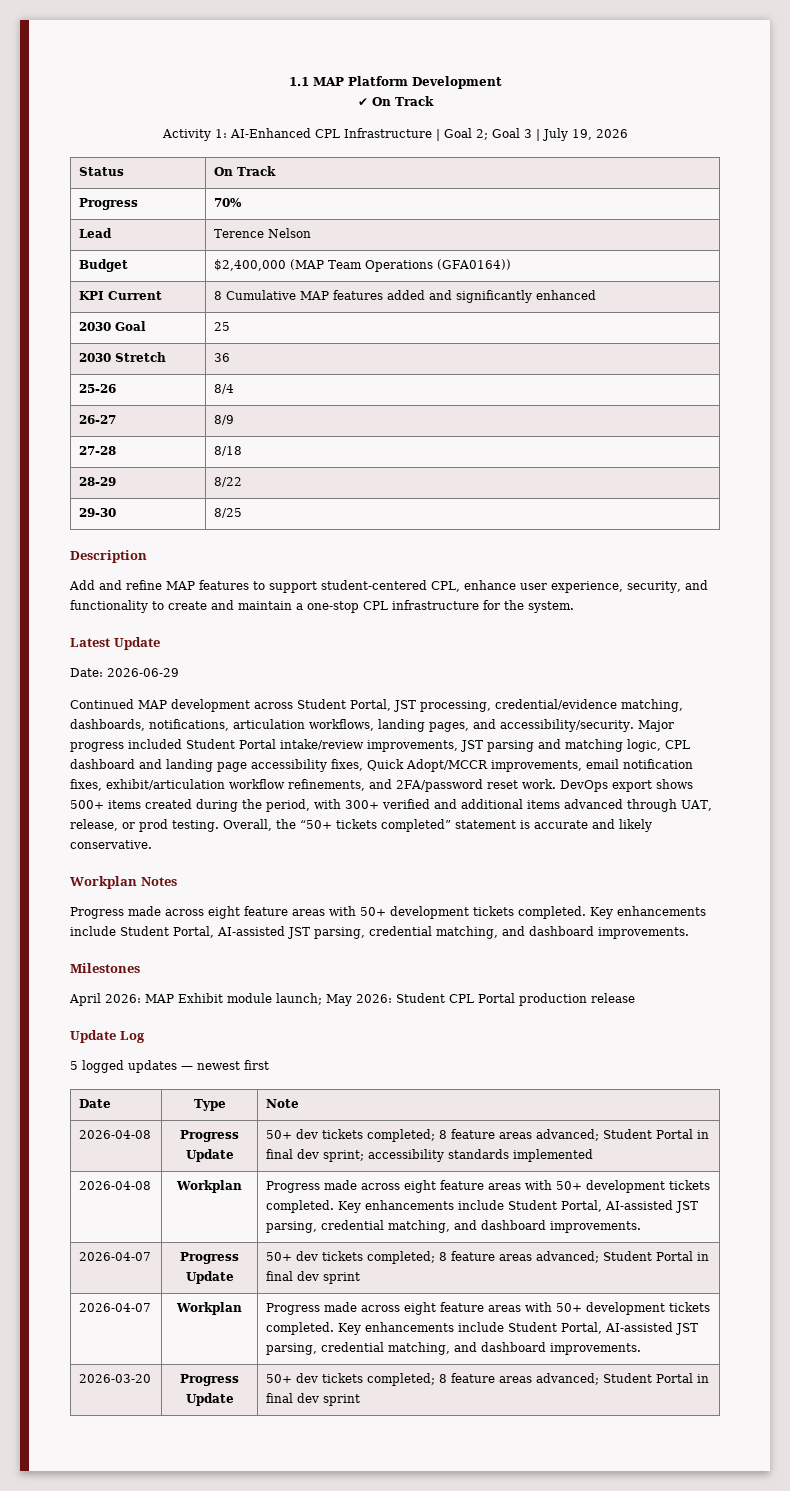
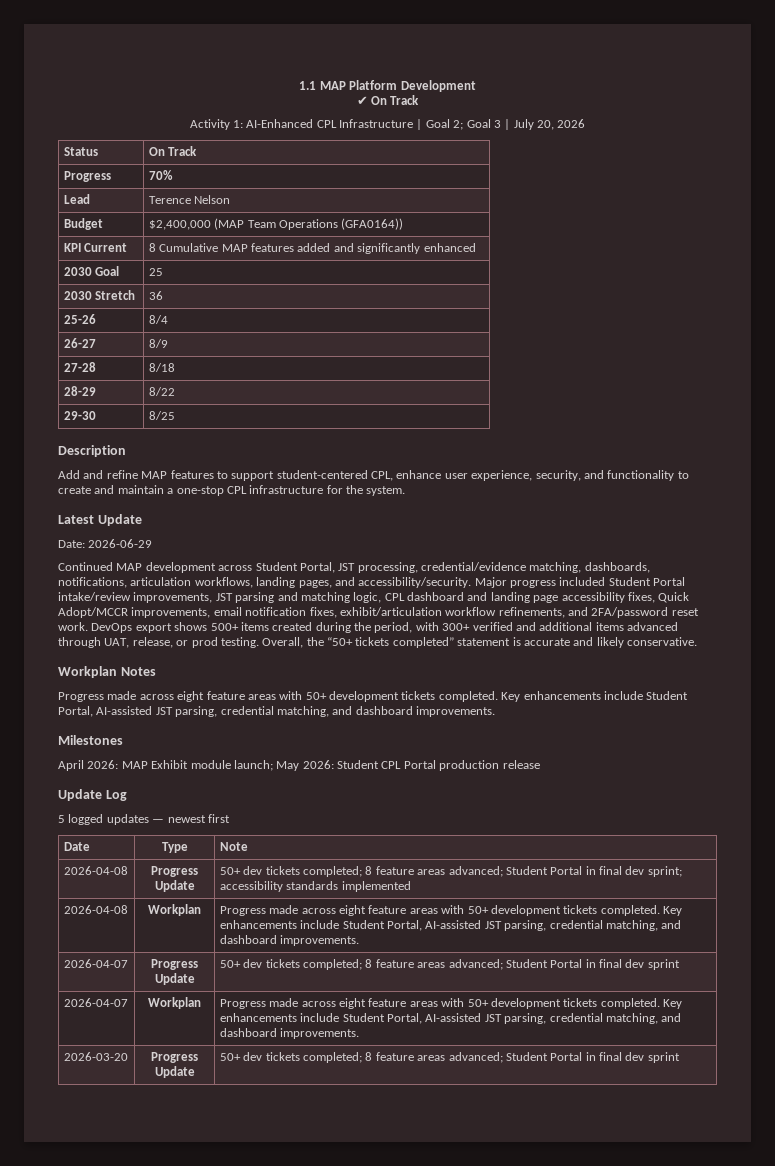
[571,129,592,140] 19, -> [537,120,555,130] 20,

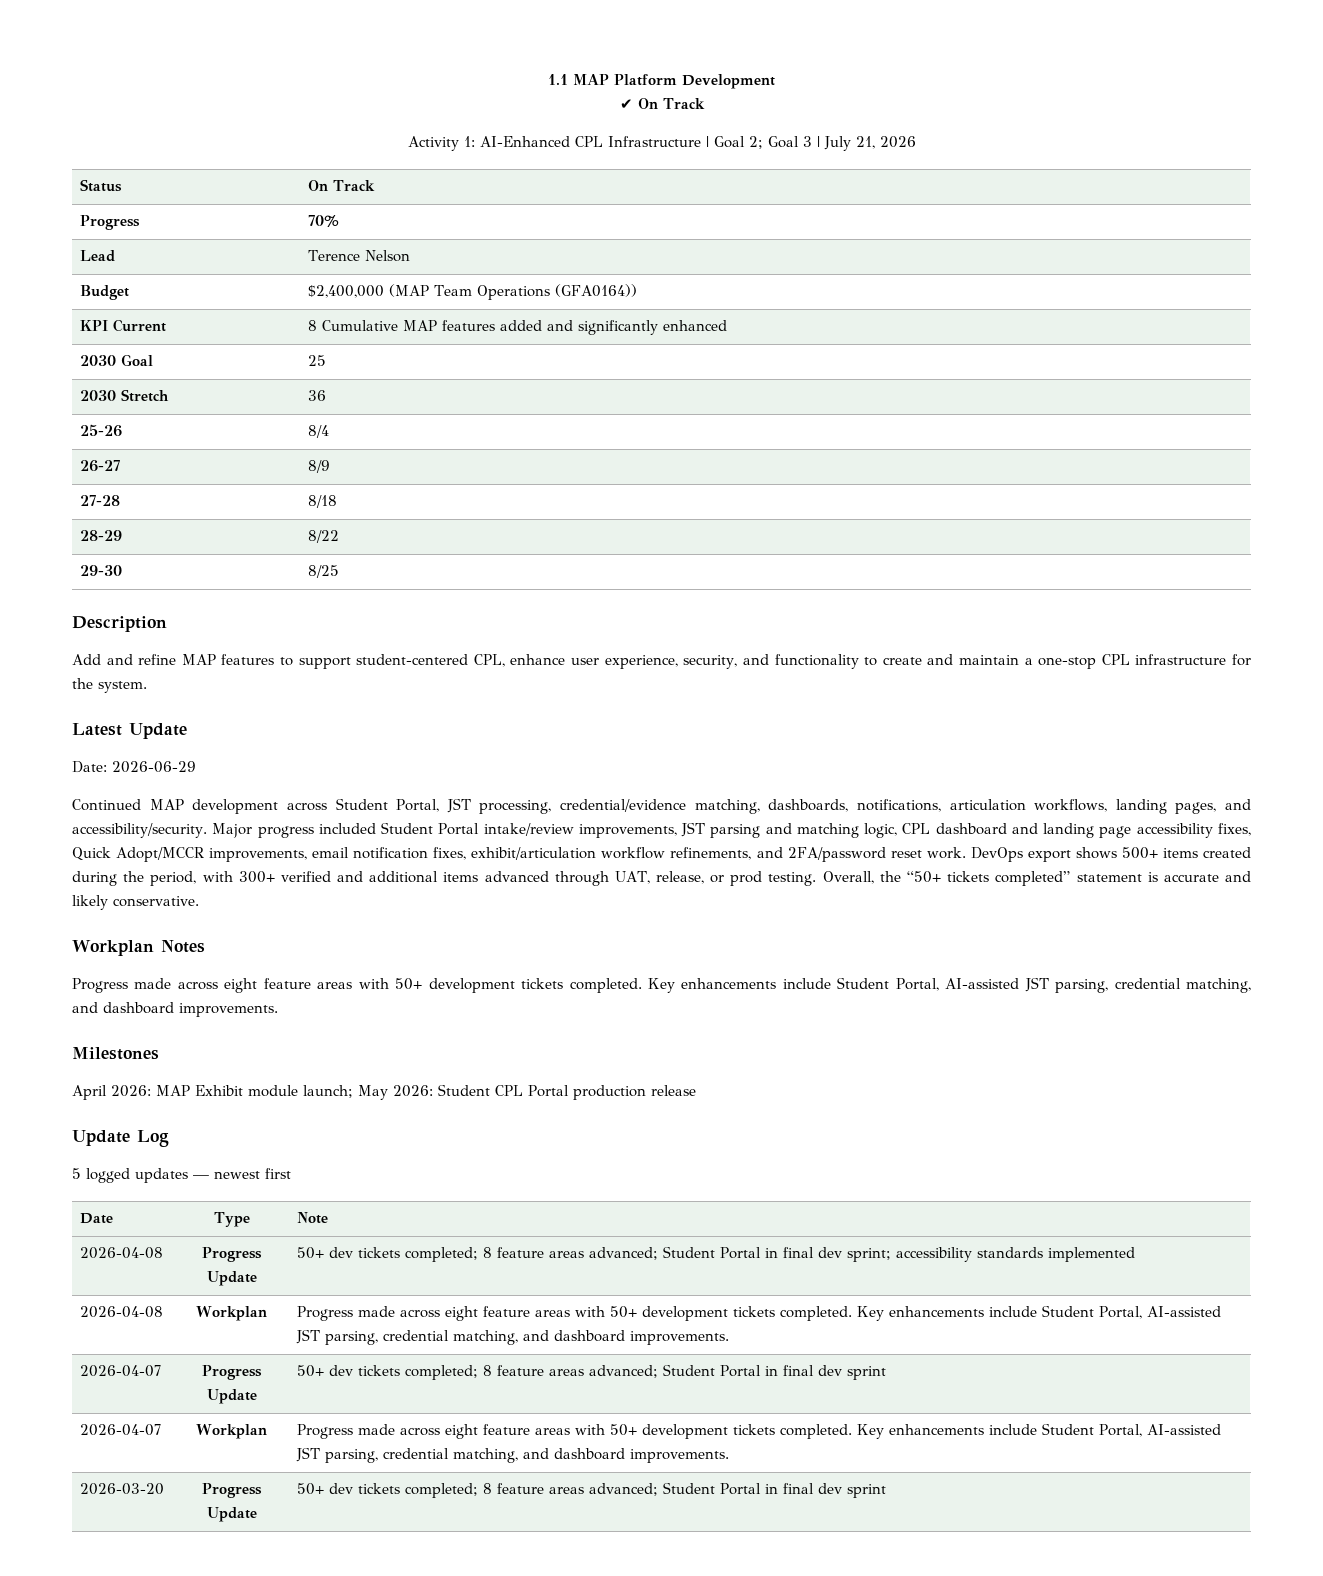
[537,120,555,130] 20, -> [855,136,875,149] 21,

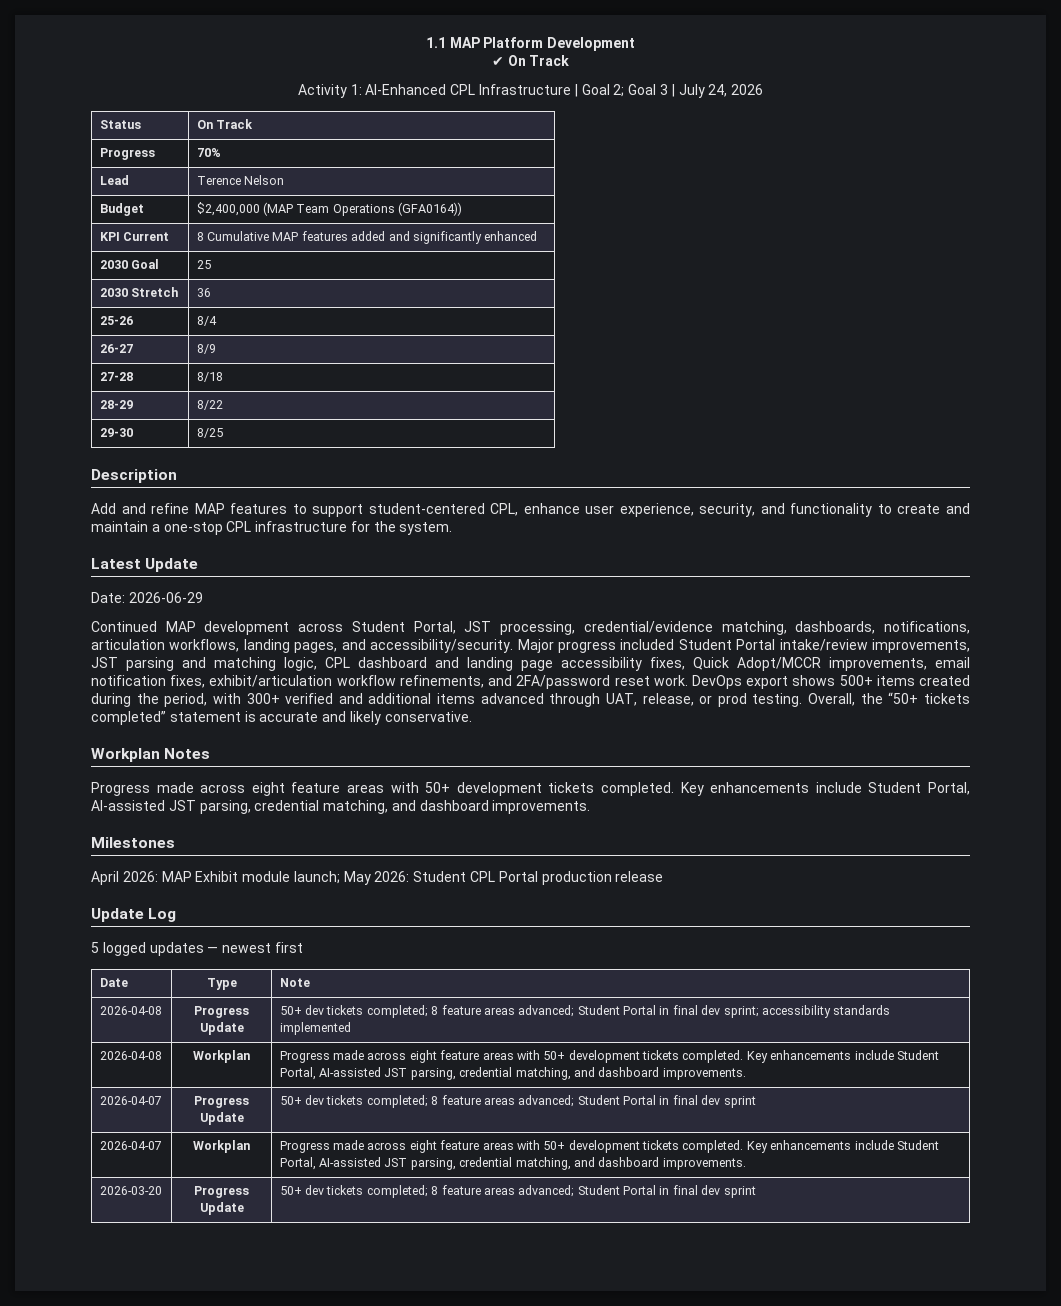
[855,136,875,149] 21, -> [708,84,728,97] 24,

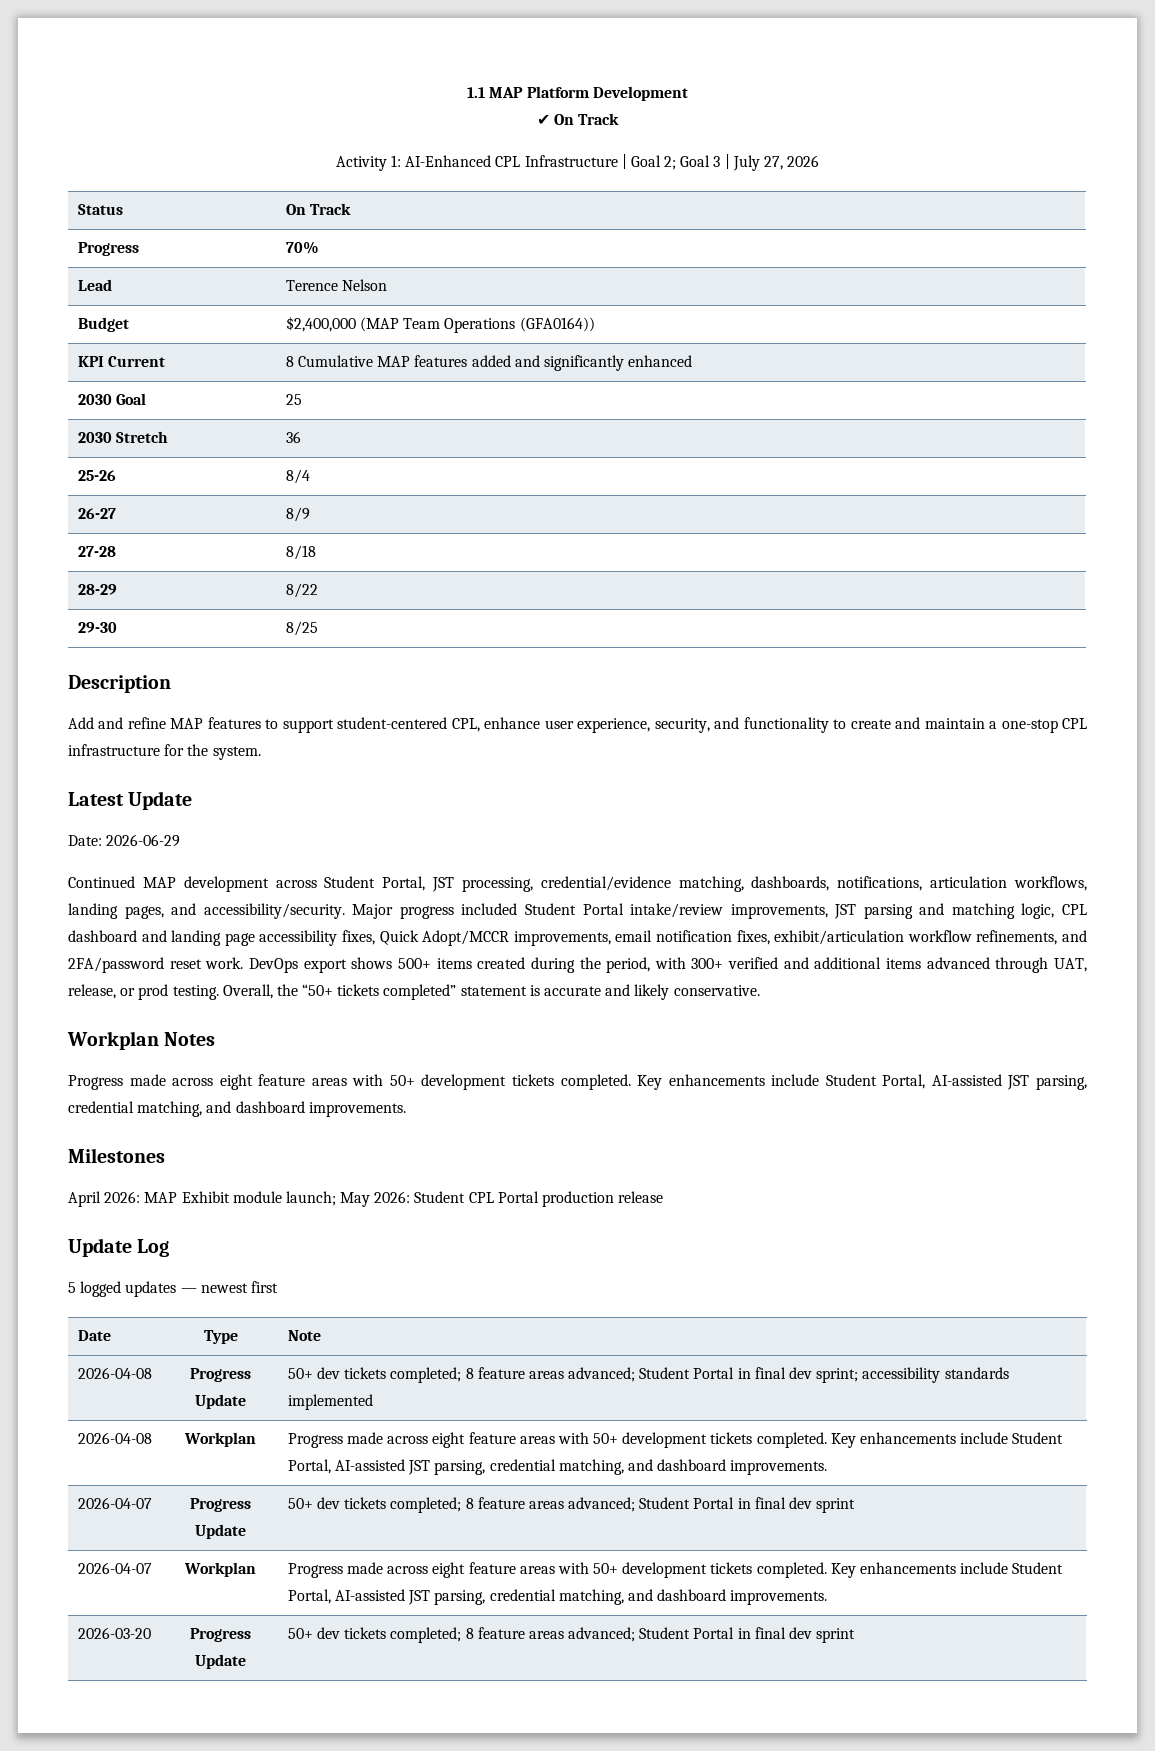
[708,84,728,97] 24, -> [764,156,784,170] 27,

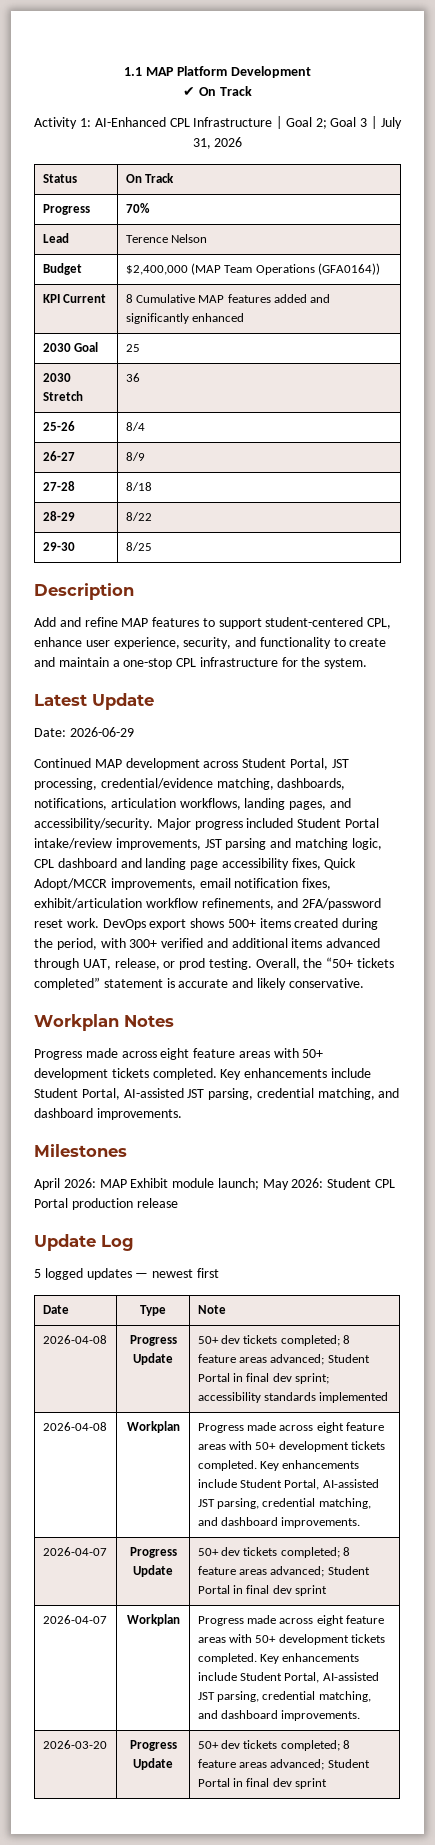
[764,156,784,170] 27, -> [192,138,211,149] 31,

